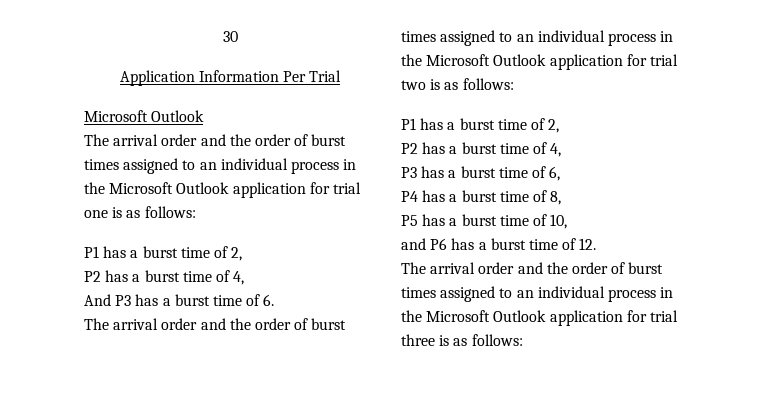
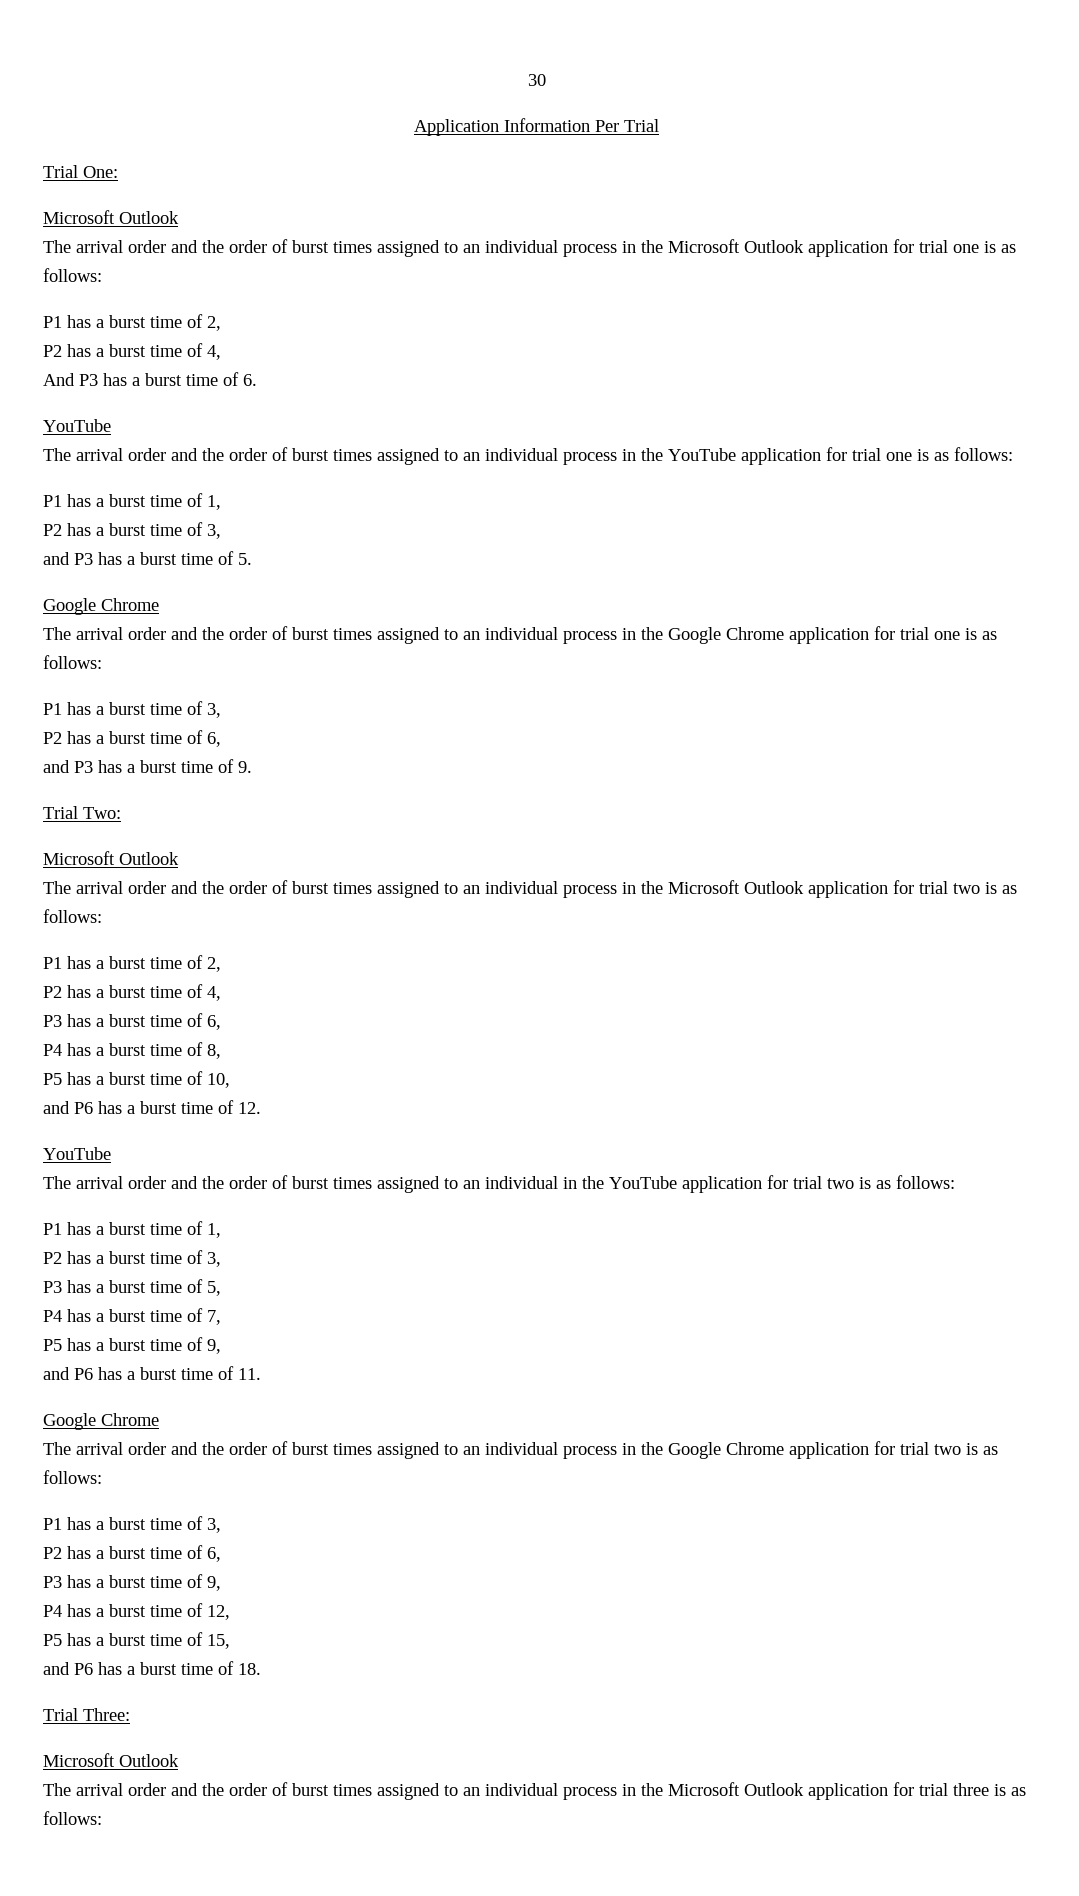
(342, 76) none -> [43,165,118,178] // Trial One:
(275, 300) none -> [43,419,111,432] [43,447,1013,465] [43,493,221,510] [43,522,221,539] [43,551,252,565] [43,598,159,615] [43,626,997,644] [43,655,102,669] [43,701,221,718] [43,730,221,747] [43,759,252,773] [43,806,121,819] [43,851,179,865] // YouTube // The arrival order and the order of burst times assigned to an individual process in the YouTube application for trial one is as follows: // P1 has a burst time of 1, // P2 has a burst time of 3, // and P3 has a burst time of 5. // Google Chrome // The arrival order and the order of burst times assigned to an individual process in the Google Chrome application for trial one is as follows: // P1 has a burst time of 3, // P2 has a burst time of 6, // and P3 has a burst time of 9. // Trial Two: // Microsoft Outlook
(597, 244) none -> [43,1147,111,1160] [43,1175,955,1193] [43,1221,221,1238] [43,1250,221,1267] [43,1279,221,1296] [43,1308,221,1325] [43,1337,221,1354] [43,1366,261,1380] [43,1413,159,1430] [43,1441,998,1459] [43,1470,102,1484] [43,1516,221,1533] [43,1545,221,1562] [43,1574,221,1591] [43,1603,230,1620] [43,1632,230,1649] [43,1661,261,1675] [43,1708,130,1721] [43,1753,179,1767] // YouTube // The arrival order and the order of burst times assigned to an individual in the YouTube application for trial two is as follows: // P1 has a burst time of 1, // P2 has a burst time of 3, // P3 has a burst time of 5, // P4 has a burst time of 7, // P5 has a burst time of 9, // and P6 has a burst time of 11. // Google Chrome // The arrival order and the order of burst times assigned to an individual process in the Google Chrome application for trial two is as follows: // P1 has a burst time of 3, // P2 has a burst time of 6, // P3 has a burst time of 9, // P4 has a burst time of 12, // P5 has a burst time of 15, // and P6 has a burst time of 18. // Trial Three: // Microsoft Outlook

